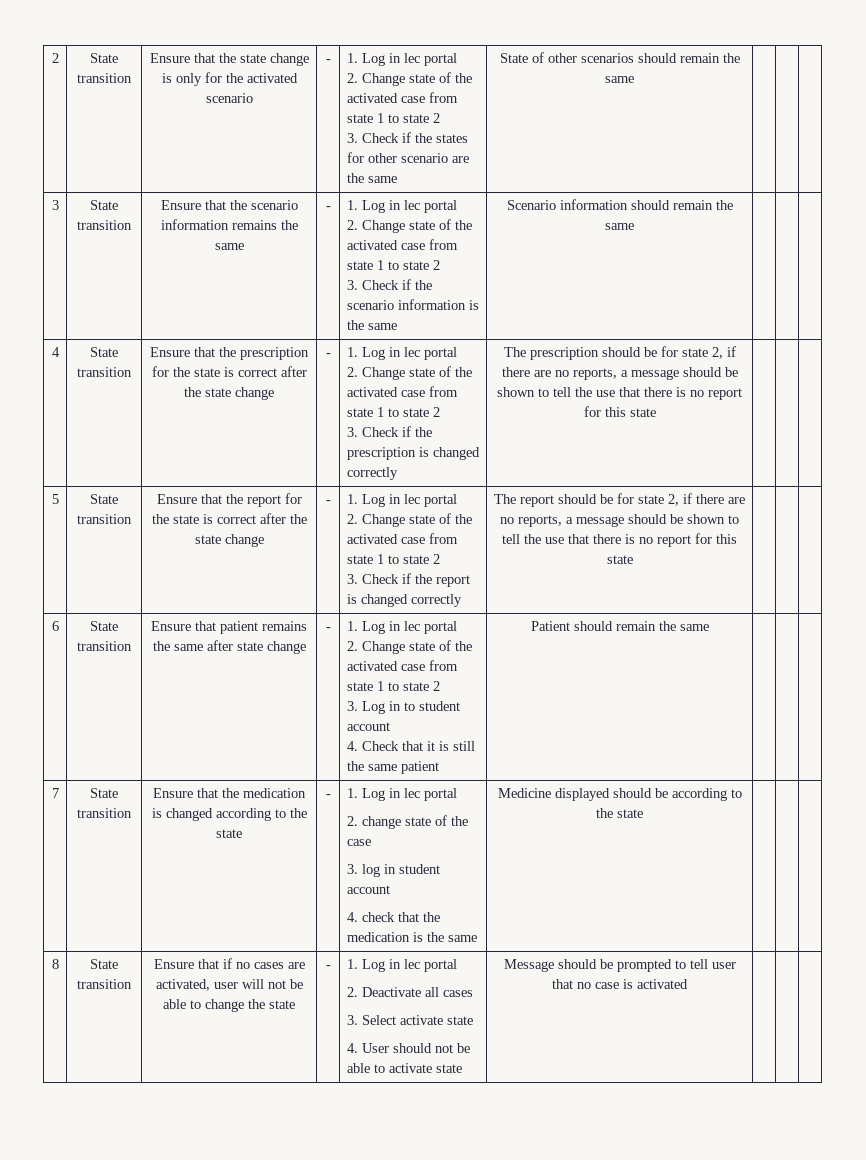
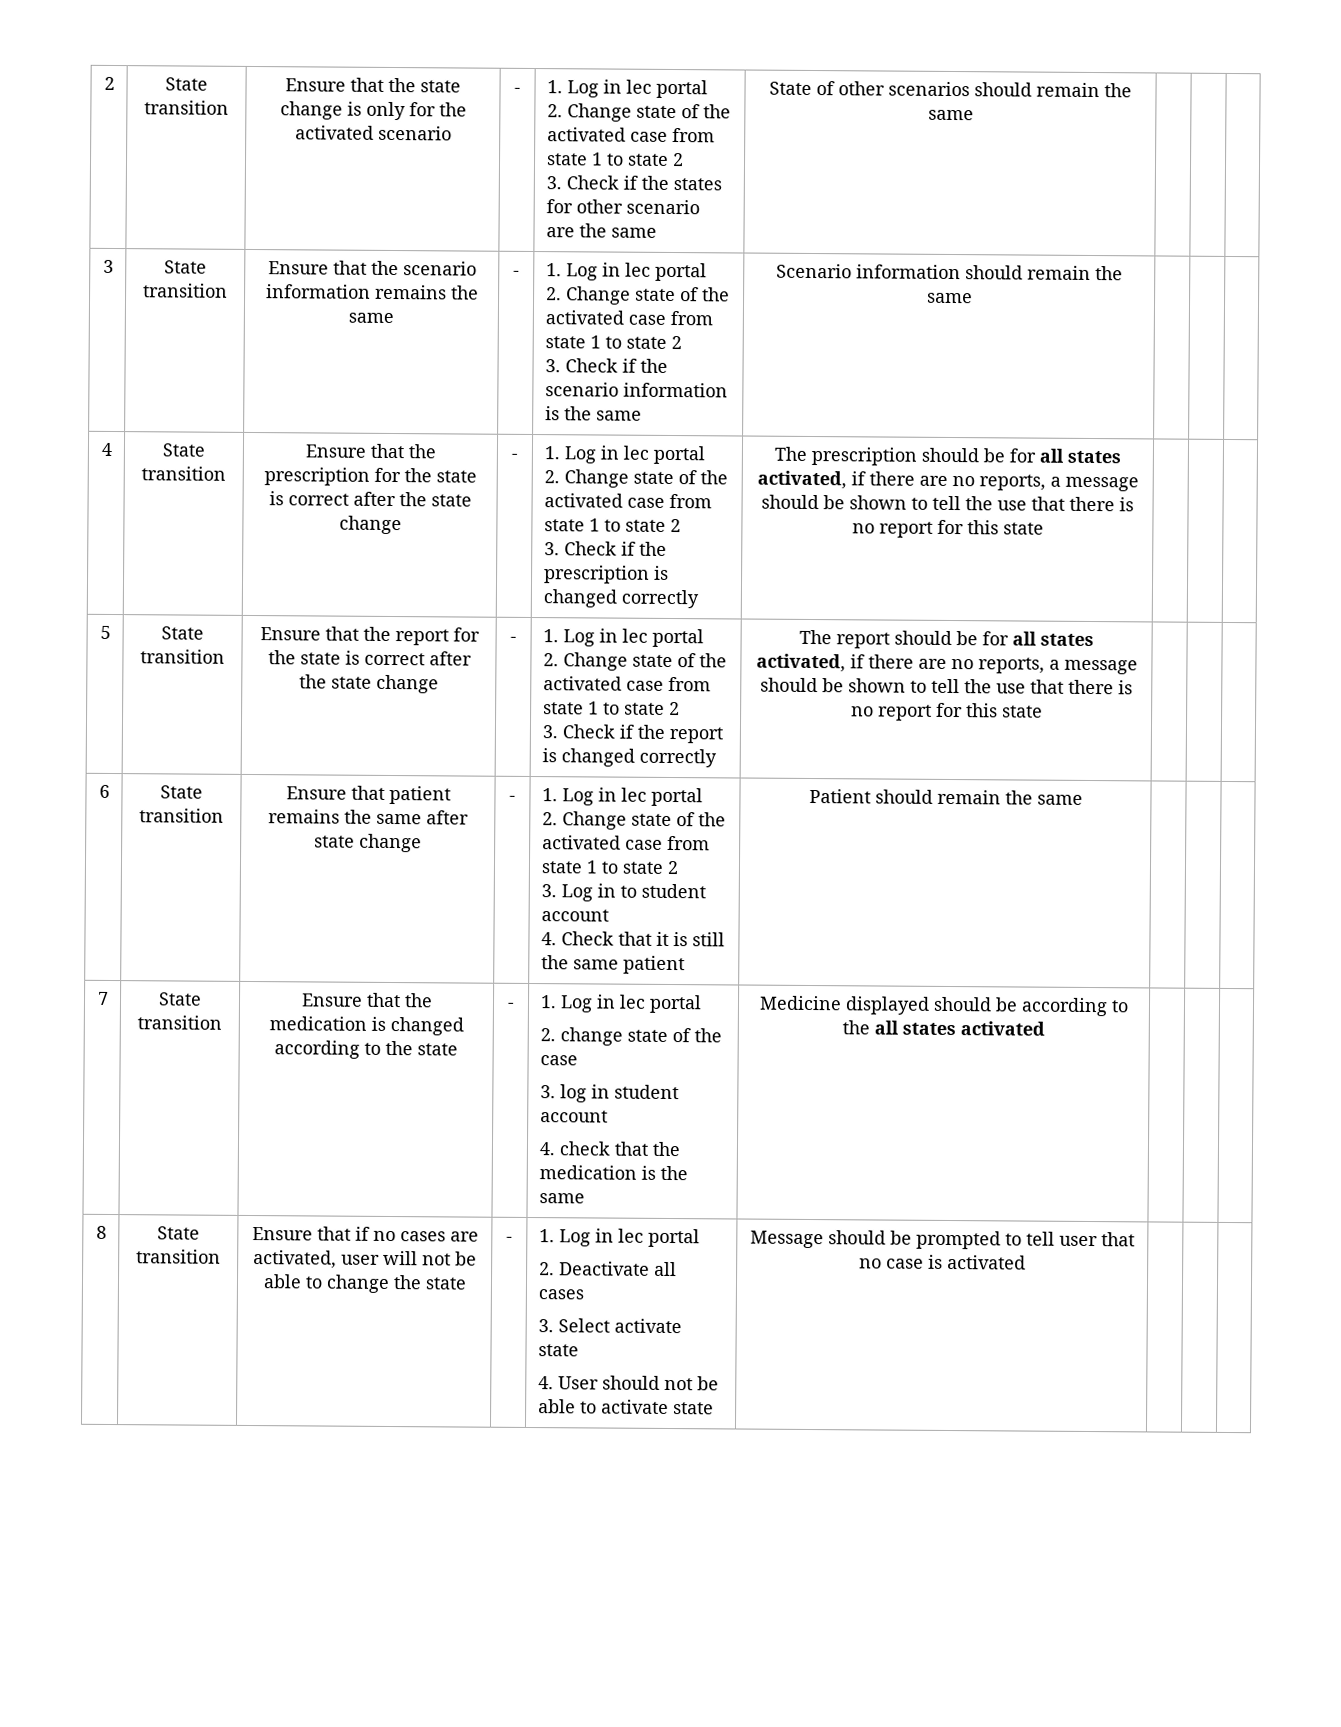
[681,347,723,359] state 2, -> [1039,448,1121,464] [756,470,847,490] all states activated,
[638,494,679,506] state 2, -> [1012,631,1094,647] [755,653,846,673] all states activated,
[617,809,643,818] state -> [874,1020,1045,1036] all states activated

